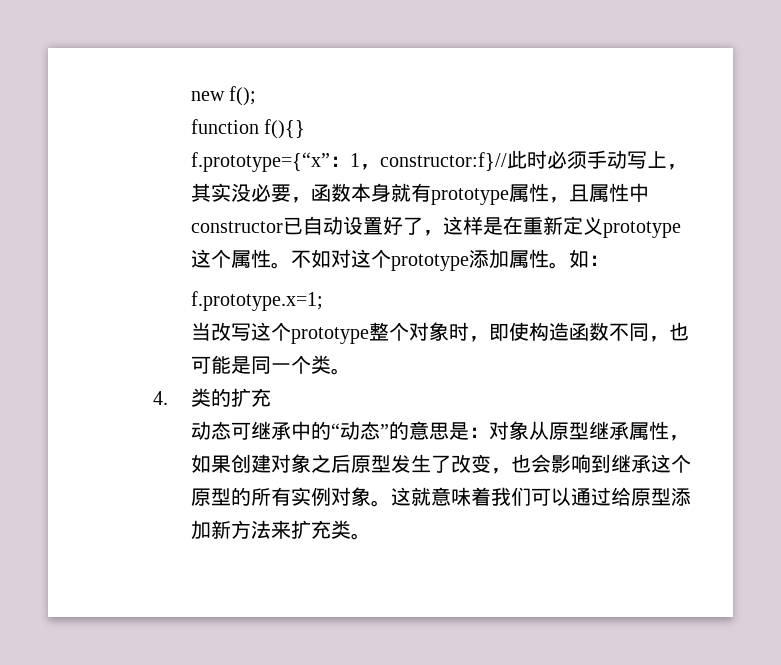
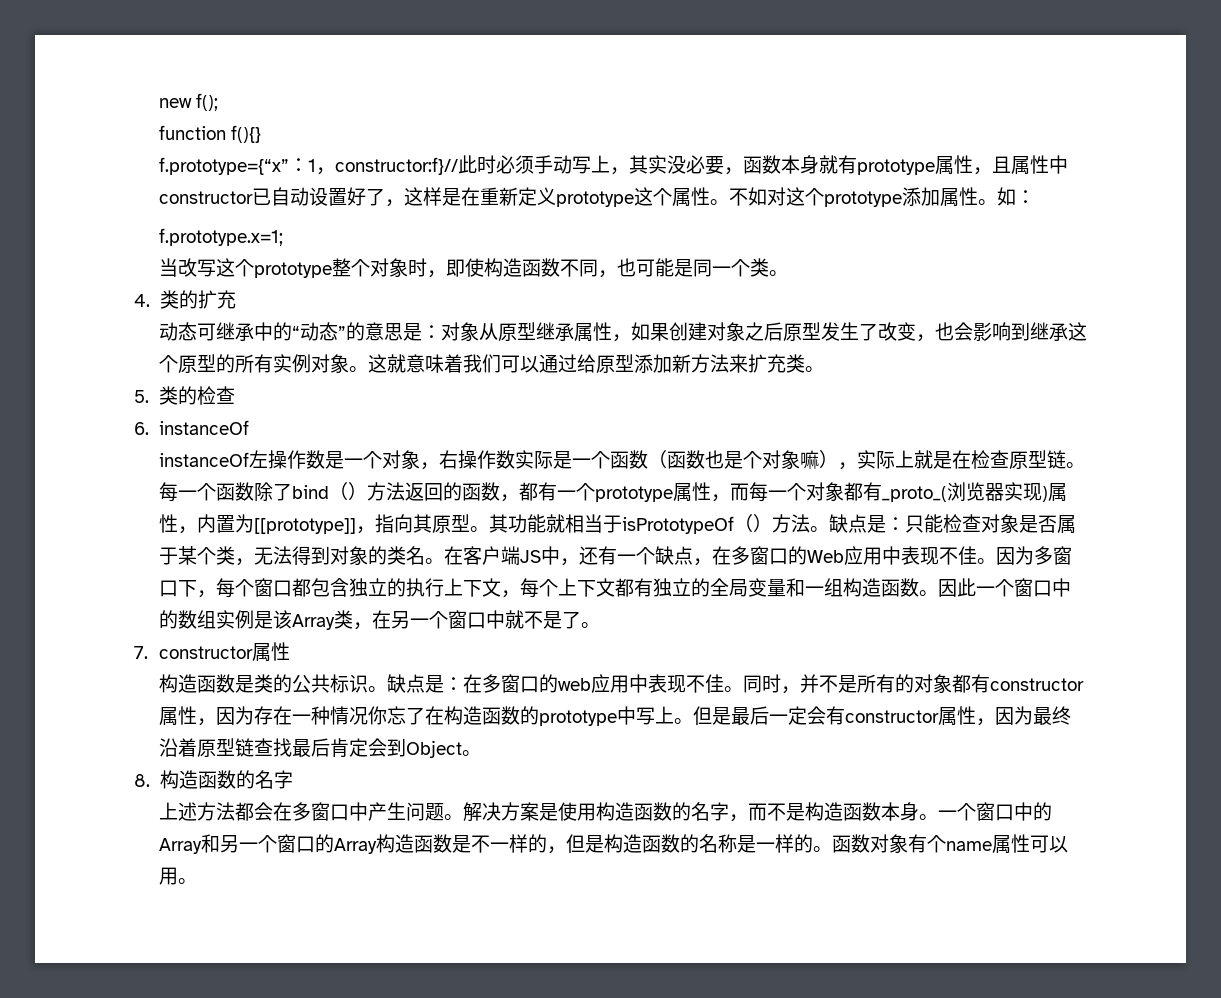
(371, 536) none -> [134,386,235,405] [134,420,249,435] [158,450,1085,470] [158,482,1067,502] [158,514,1076,534] [158,546,1072,566] [158,578,1071,598] [158,610,600,630] [134,642,290,662] [158,674,1084,694] [158,706,1071,726] [158,738,481,758] [134,770,293,789] [158,802,1052,822] [158,834,1068,854] [158,867,197,885] // 5.类的检查 // 6. instanceOf // instanceOf左操作数是一个对象，右操作数实际是一个函数（函数也是个对象嘛），实际上就是在检查原型链。每一个函数除了bind（）方法返回的函数，都有一个prototype属性，而每一个对象都有_proto_(浏览器实现)属性，内置为[[prototype]]，指向其原型。其功能就相当于isPrototypeOf（）方法。缺点是：只能检查对象是否属于某个类，无法得到对象的类名。在客户端JS中，还有一个缺点，在多窗口的Web应用中表现不佳。因为多窗口下，每个窗口都包含独立的执行上下文，每个上下文都有独立的全局变量和一组构造函数。因此一个窗口中的数组实例是该Array类，在另一个窗口中就不是了。 // 7. constructor属性 // 构造函数是类的公共标识。缺点是：在多窗口的web应用中表现不佳。同时，并不是所有的对象都有constructor属性，因为存在一种情况你忘了在构造函数的prototype中写上。但是最后一定会有constructor属性，因为最终沿着原型链查找最后肯定会到Object。 // 8.构造函数的名字 // 上述方法都会在多窗口中产生问题。解决方案是使用构造函数的名字，而不是构造函数本身。一个窗口中的Array和另一个窗口的Array构造函数是不一样的，但是构造函数的名称是一样的。函数对象有个name属性可以用。

